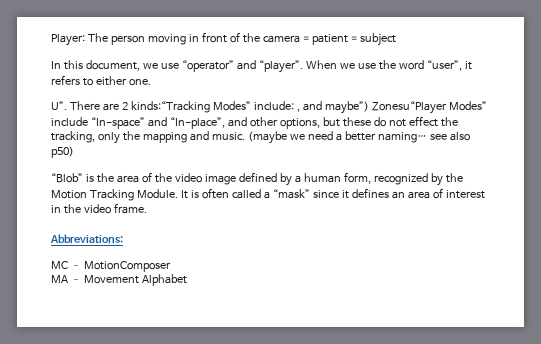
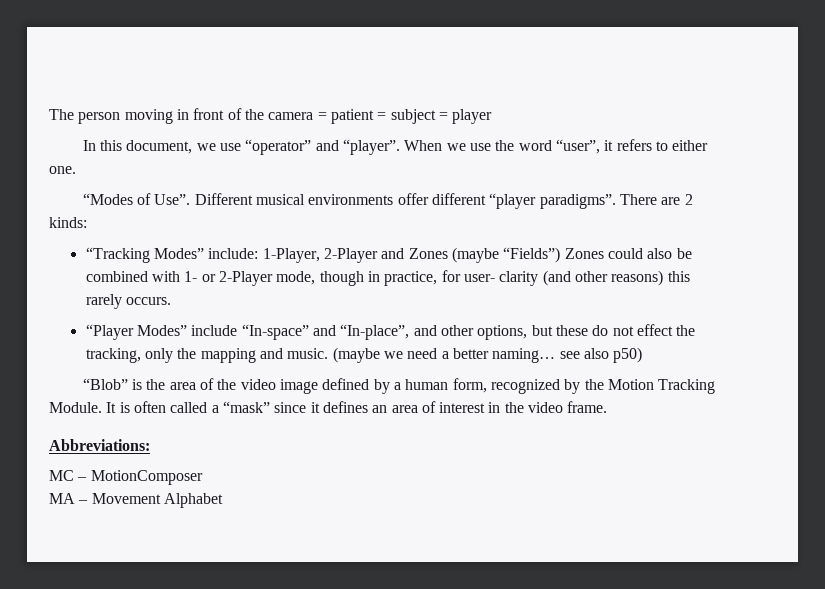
[51,34,85,46] Player: -> (49, 114) none
(396, 39) none -> [438,109,493,124] = player
[51,101,447,114] U”. There are 2 kinds:“Tracking Modes” include: , and maybe”) Zonesu“Player -> [82,193,693,209] [49,217,87,228] [85,247,692,263] [85,270,690,286] [85,294,172,309] [85,324,134,340] “Modes of Use”. Different musical environments offer different “player paradigms”. There are 2 kinds: // “Tracking Modes” include: 1-Player, 2-Player and Zones (maybe “Fields”) Zones could also be combined with 1- or 2-Player mode, though in practice, for user- clarity (and other reasons) this rarely occurs. // “Player

